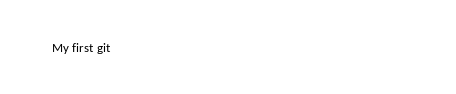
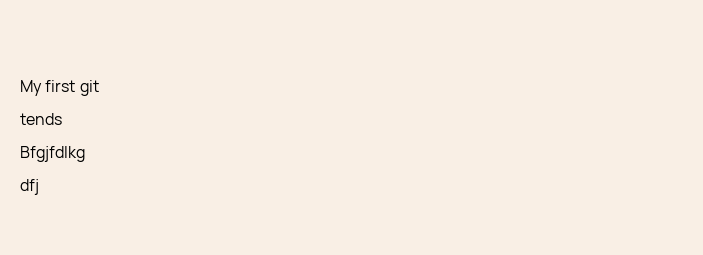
(111, 48) none -> [20,113,62,125] [20,146,85,162] [20,179,39,195] // tends // Bfgjfdlkg // dfj

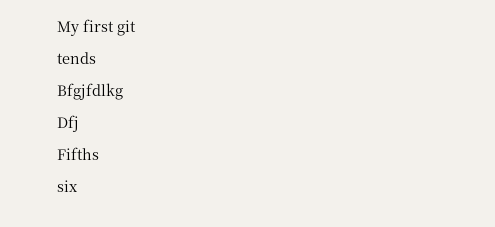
[20,179,39,195] dfj -> [57,115,79,132] [57,147,99,160] [57,180,78,192] Dfj // Fifths // six

